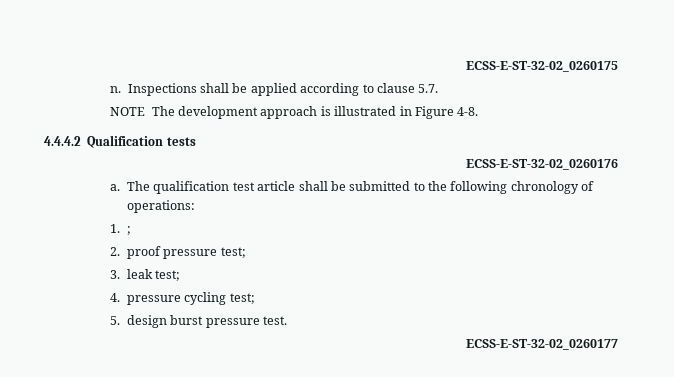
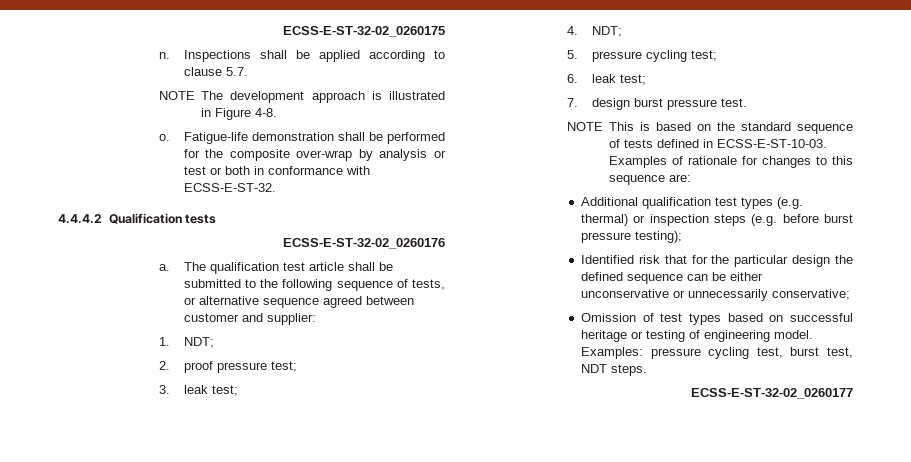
(479, 111) none -> [158,132,445,144] [183,149,446,161] [183,166,370,175] [183,183,276,192] // o. Fatigue-life demonstration shall be performed for the composite over-wrap by analysis or test or both in conformance with ECSS-E-ST-32.
[510,181,595,194] [127,200,196,213] chronology of operations: -> [336,279,445,291] [183,296,414,308] [183,313,316,325] sequence of tests, or alternative sequence agreed between customer and supplier:
[127,226,132,235] ; -> [183,337,214,348] NDT;
(121, 297) none -> [591,26,622,37] [566,50,578,59] NDT; // 5.
[110,316,121,325] 5. -> [566,74,646,85] [566,98,578,107] 6. leak test; // 7.
(288, 320) none -> [566,122,853,134] [609,139,828,148] [609,156,853,168] [609,174,692,185] [580,197,803,209] [580,214,853,226] [580,231,682,243] [580,255,853,267] [580,272,763,284] [580,289,850,301] [580,313,853,325] [580,330,813,342] [580,347,853,359] [580,364,647,376] // NOTE This is based on the standard sequence of tests defined in ECSS-E-ST-10-03. Examples of rationale for changes to this sequence are: // Additional qualification test types (e.g. thermal) or inspection steps (e.g. before burst pressure testing); // Identified risk that for the particular design the defined sequence can be either unconservative or unnecessarily conservative; // Omission of test types based on successful heritage or testing of engineering model. Examples: pressure cycling test, burst test, NDT steps.

